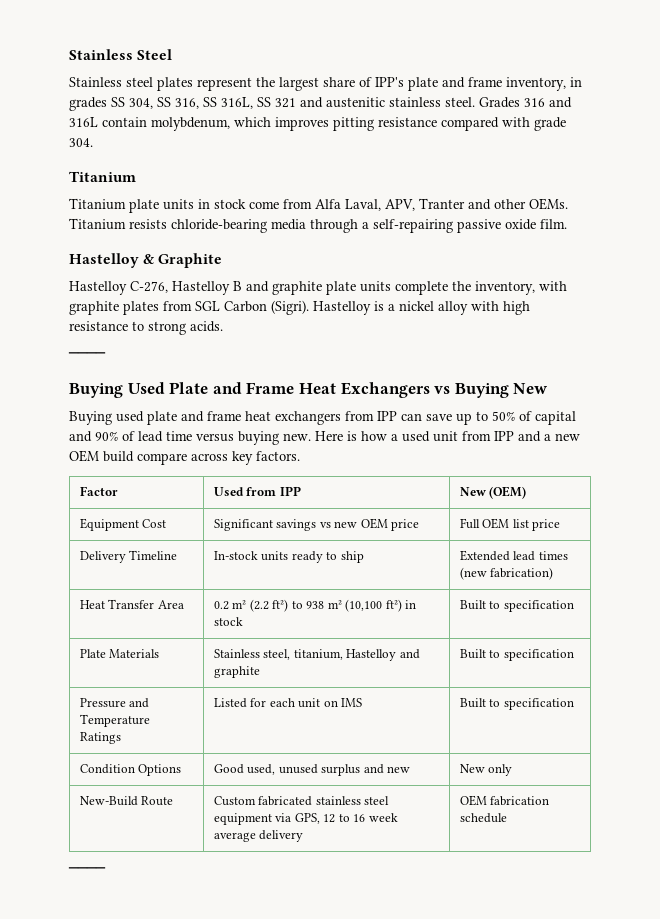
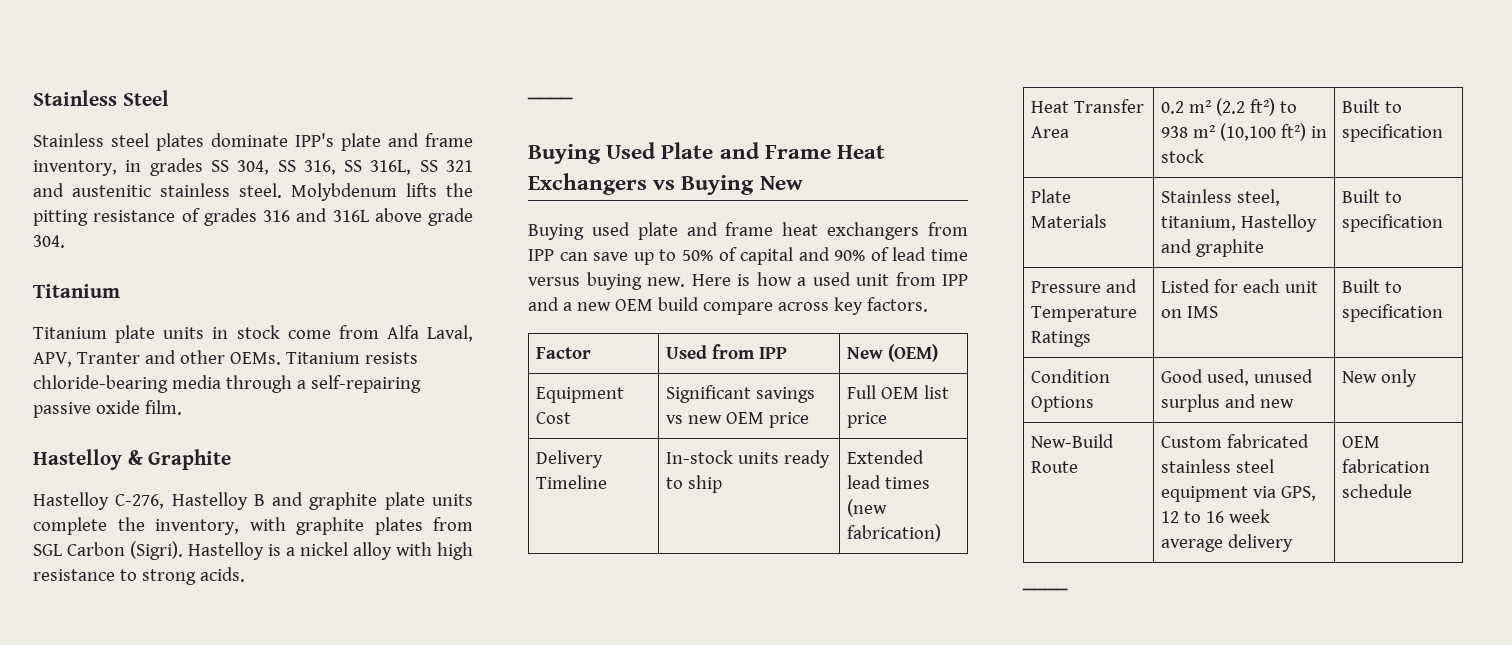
[197,77,372,91] represent the largest share of -> [211,133,288,147] dominate
[479,97,572,108] [69,117,530,131] Grades 316 and 316L contain molybdenum, which improves pitting resistance compared with -> [291,183,473,201] [33,208,422,226] Molybdenum lifts the pitting resistance of grades 316 and 316L above

